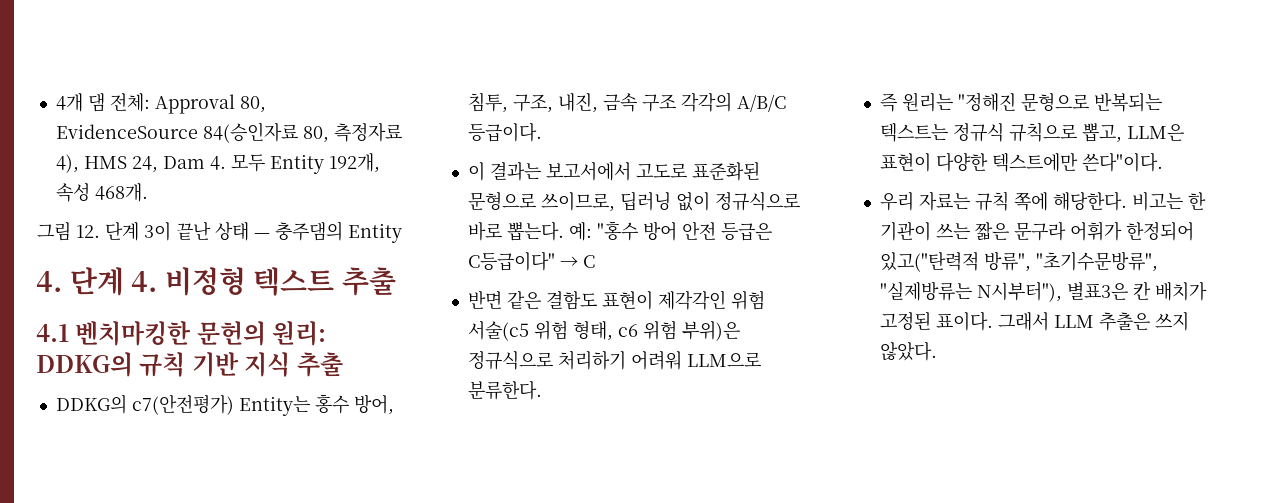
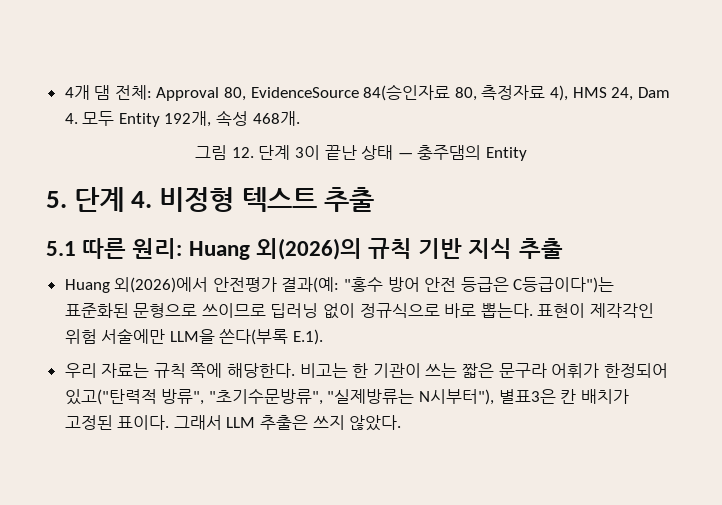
[36,271,62,292] 4. -> [46,191,67,208] 5.
[36,321,327,346] [36,352,133,377] 4.1 벤치마킹한 문헌의 원리: DDKG의 -> [46,238,362,260] 5.1 따른 원리: Huang 외(2026)의
[55,394,394,416] [467,92,786,113] [467,122,542,142] [467,162,687,181] DDKG의 c7(안전평가) Entity는 홍수 방어, 침투, 구조, 내진, 금속 구조 각각의 A/B/C 등급이다. // 이 결과는 보고서에서 고도로 -> [64,277,615,293] Huang 외(2026)에서 안전평가 결과(예: "홍수 방어 안전 등급은 C등급이다")는
[540,192,615,212] 쓰이므로, -> [201,303,266,318] 쓰이므로
[568,221,772,241] [467,251,595,271] [467,290,765,310] [467,321,740,341] [467,350,761,370] [467,380,542,400] [879,92,1162,112] [879,122,1184,143] [879,152,1163,172] 예: "홍수 방어 안전 등급은 C등급이다" → C // 반면 같은 결함도 표현이 제각각인 위험 서술(c5 위험 형태, c6 위험 부위)은 정규식으로 처리하기 어려워 LLM으로 분류한다. // 즉 원리는 "정해진 문형으로 반복되는 텍스트는 정규식 규칙으로 뽑고, LLM은 표현이 다양한 텍스트에만 쓴다"이다. -> [537,303,655,318] [64,328,324,345] 표현이 제각각인 위험 서술에만 LLM을 쓴다(부록 E.1).

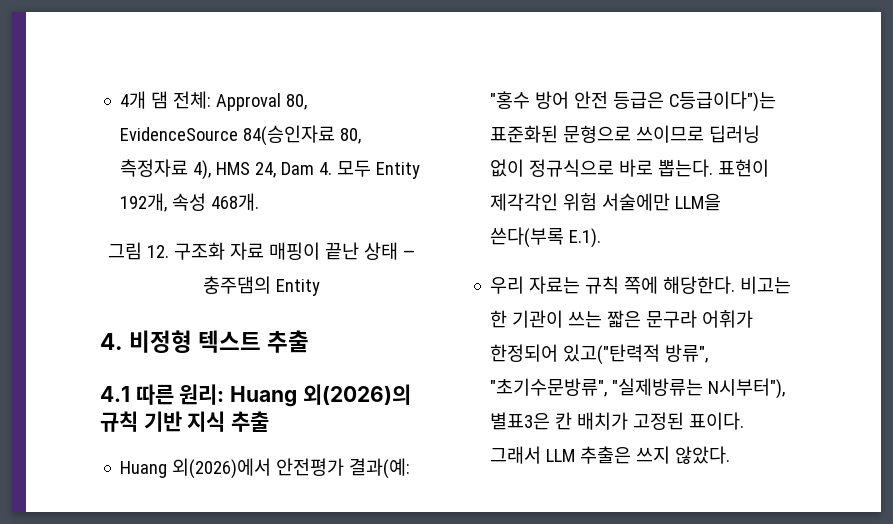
[258,145,320,160] 단계 3이 -> [174,242,320,260] 구조화 자료 매핑이
[46,187,125,212] 5. 단계 -> (320, 287) none
[46,241,76,256] 5.1 -> [100,386,130,402] 4.1

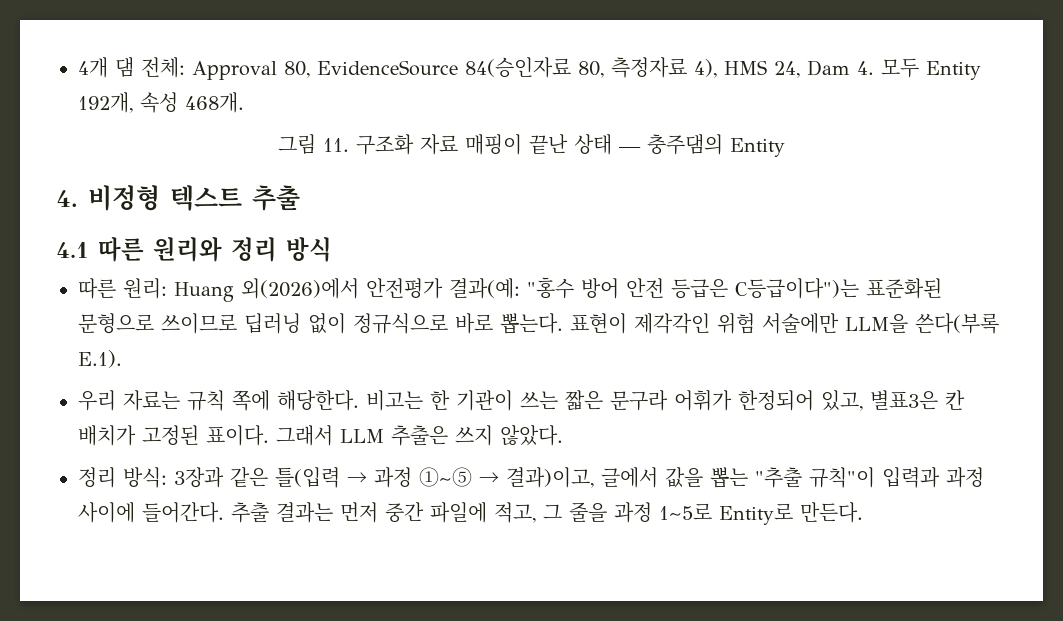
[147,245,170,258] 12. -> [323,138,349,152] 11.
[179,384,411,407] [100,411,270,432] 원리: Huang 외(2026)의 규칙 기반 지식 추출 // -> [153,237,332,262] [78,278,167,299] 원리와 정리 방식 // 따른 원리:
[563,344,709,365] [490,378,786,399] 있고("탄력적 방류", "초기수문방류", "실제방류는 N시부터"), -> [821,390,863,411] 있고,
(731, 455) none -> [78,467,984,488] [78,502,863,525] // 정리 방식: 3장과 같은 틀(입력 → 과정 ①~⑤ → 결과)이고, 글에서 값을 뽑는 "추출 규칙"이 입력과 과정 사이에 들어간다. 추출 결과는 먼저 중간 파일에 적고, 그 줄을 과정 1~5로 Entity로 만든다.

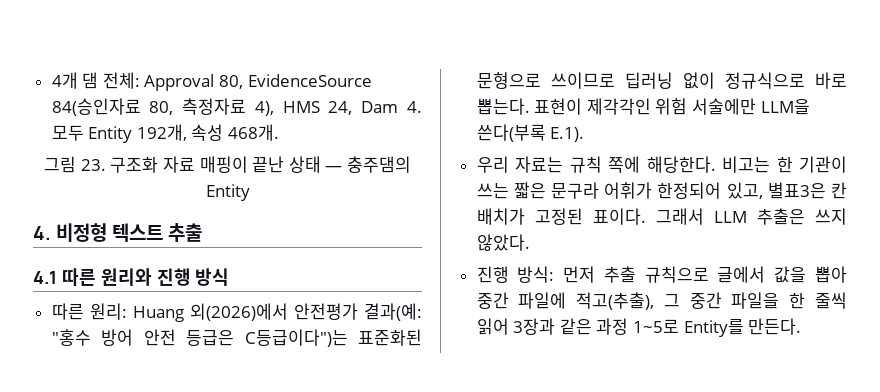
[323,138,349,152] 11. -> [80,159,106,171] 23.
[231,237,277,262] 정리 -> [156,268,191,286] 진행
[78,467,984,488] [78,502,607,523] 정리 방식: 3장과 같은 틀(입력 → 과정 ①~⑤ → 결과)이고, 글에서 값을 뽑는 "추출 규칙"이 입력과 과정 사이에 들어간다. 추출 결과는 먼저 중간 파일에 적고, 그 줄을 -> [476,266,847,283] [476,292,847,310] [476,318,592,335] 진행 방식: 먼저 추출 규칙으로 글에서 값을 뽑아 중간 파일에 적고(추출), 그 중간 파일을 한 줄씩 읽어 3장과 같은
[719,503,793,525] Entity로 -> [683,319,744,337] Entity를

